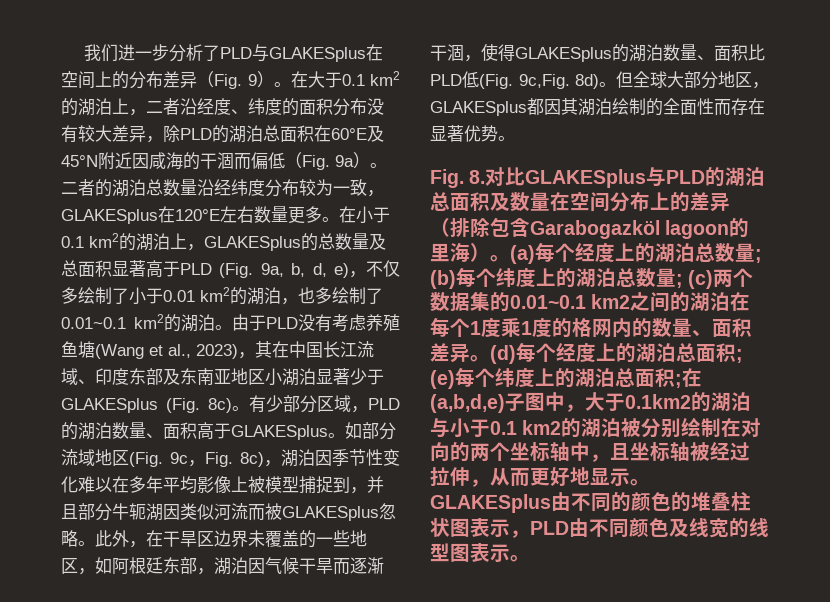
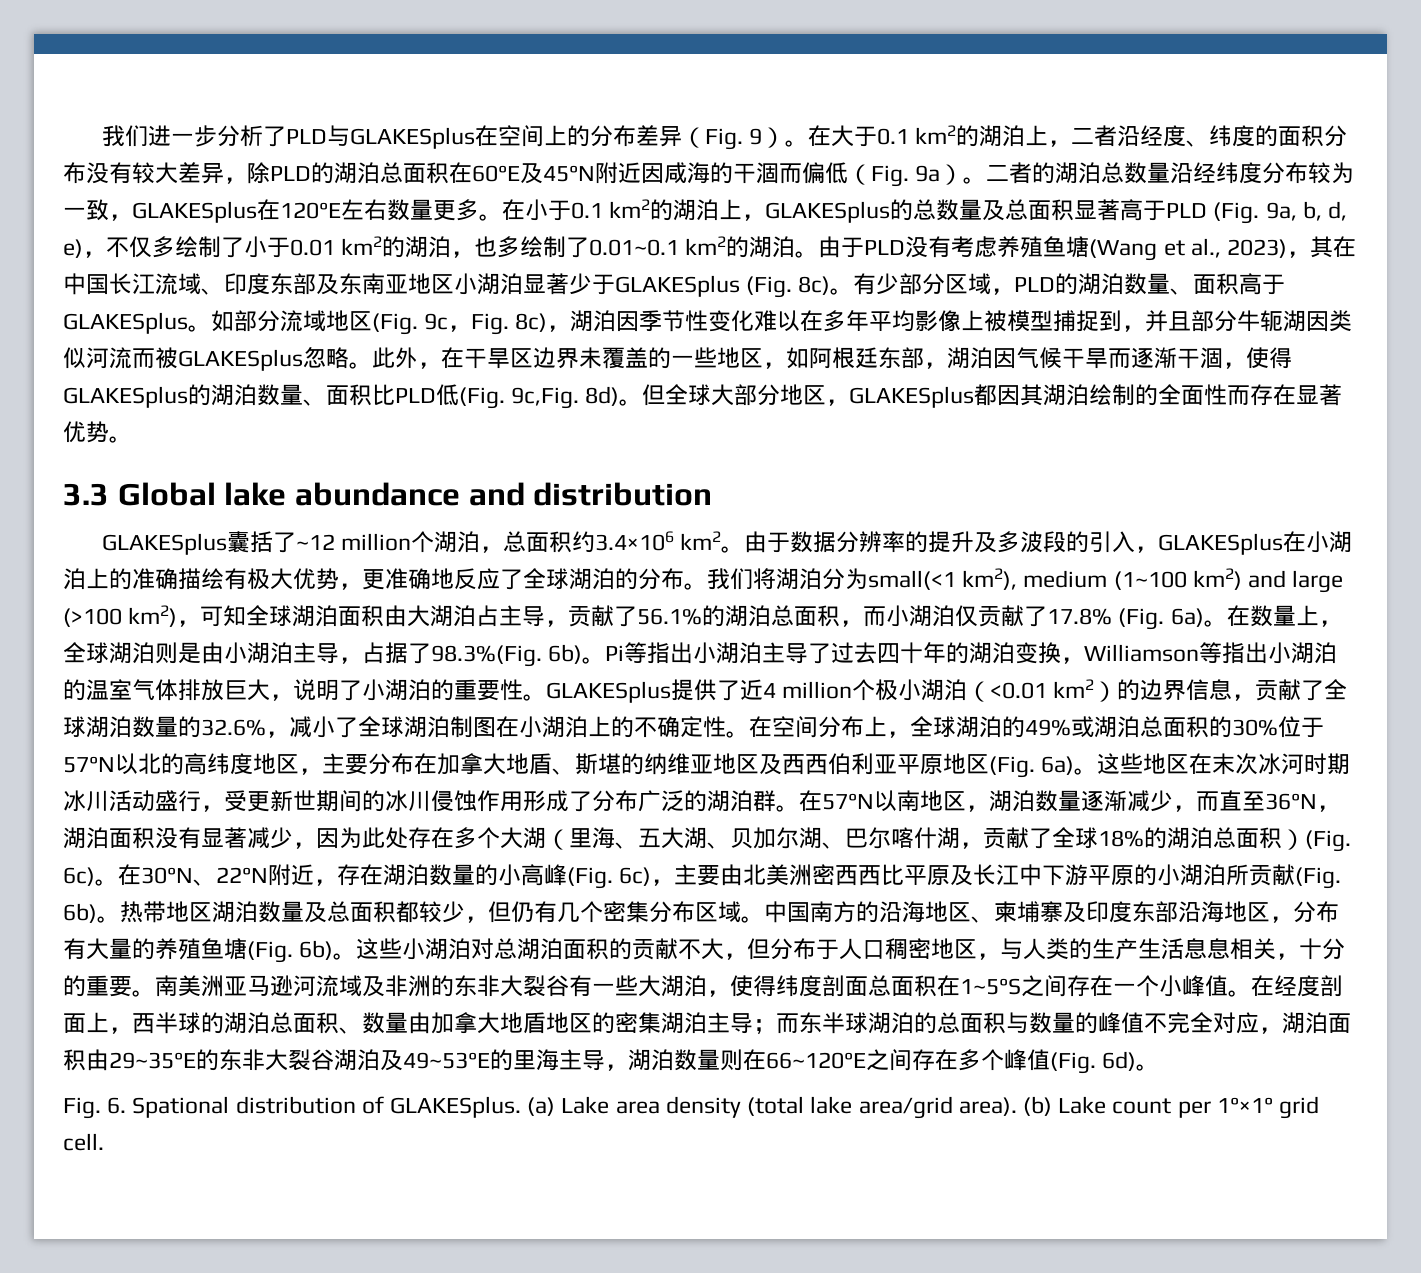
[430,167,766,188] [430,192,730,212] [430,217,750,239] [430,242,762,264] [430,267,754,289] [430,292,751,312] [430,317,752,338] [430,342,743,364] [430,367,702,389] [430,392,751,413] [430,417,762,438] [430,442,750,462] [430,467,650,487] [430,492,751,513] [430,517,769,538] [430,542,530,562] Fig. 8.对比GLAKESplus与PLD的湖泊总面积及数量在空间分布上的差异（排除包含Garabogazköl lagoon的里海）。(a)每个经度上的湖泊总数量; (b)每个纬度上的湖泊总数量; (c)两个数据集的0.01~0.1 km2之间的湖泊在每个1度乘1度的格网内的数量、面积差异。(d)每个经度上的湖泊总面积; (e)每个纬度上的湖泊总面积;在(a,b,d,e)子图中，大于0.1km2的湖泊与小于0.1 km2的湖泊被分别绘制在对向的两个坐标轴中，且坐标轴被经过拉伸，从而更好地显示。GLAKESplus由不同的颜色的堆叠柱状图表示，PLD由不同颜色及线宽的线型图表示。 -> [63,482,713,506] [101,531,1353,555] [63,568,1344,593] [63,605,1342,630] [63,642,1338,667] [63,679,1348,703] [63,716,1324,738] [63,753,1351,778] [63,790,1340,812] [63,827,1351,852] [63,864,1342,889] [63,901,1339,923] [63,938,1346,963] [63,975,1343,997] [63,1012,1351,1034] [63,1049,1160,1074] [63,1096,1319,1119] [63,1133,104,1151] 3.3 Global lake abundance and distribution // GLAKESplus囊括了~12 million个湖泊，总面积约3.4×106 km2。由于数据分辨率的提升及多波段的引入，GLAKESplus在小湖泊上的准确描绘有极大优势，更准确地反应了全球湖泊的分布。我们将湖泊分为small(<1 km2), medium (1~100 km2) and large (>100 km2)，可知全球湖泊面积由大湖泊占主导，贡献了56.1%的湖泊总面积，而小湖泊仅贡献了17.8% (Fig. 6a)。在数量上，全球湖泊则是由小湖泊主导，占据了98.3%(Fig. 6b)。Pi等指出小湖泊主导了过去四十年的湖泊变换，Williamson等指出小湖泊的温室气体排放巨大，说明了小湖泊的重要性。GLAKESplus提供了近4 million个极小湖泊（<0.01 km2）的边界信息，贡献了全球湖泊数量的32.6%，减小了全球湖泊制图在小湖泊上的不确定性。在空间分布上，全球湖泊的49%或湖泊总面积的30%位于57°N以北的高纬度地区，主要分布在加拿大地盾、斯堪的纳维亚地区及西西伯利亚平原地区(Fig. 6a)。这些地区在末次冰河时期冰川活动盛行，受更新世期间的冰川侵蚀作用形成了分布广泛的湖泊群。在57°N以南地区，湖泊数量逐渐减少，而直至36°N，湖泊面积没有显著减少，因为此处存在多个大湖（里海、五大湖、贝加尔湖、巴尔喀什湖，贡献了全球18%的湖泊总面积）(Fig. 6c)。在30°N、22°N附近，存在湖泊数量的小高峰(Fig. 6c)，主要由北美洲密西西比平原及长江中下游平原的小湖泊所贡献(Fig. 6b)。热带地区湖泊数量及总面积都较少，但仍有几个密集分布区域。中国南方的沿海地区、柬埔寨及印度东部沿海地区，分布有大量的养殖鱼塘(Fig. 6b)。这些小湖泊对总湖泊面积的贡献不大，但分布于人口稠密地区，与人类的生产生活息息相关，十分的重要。南美洲亚马逊河流域及非洲的东非大裂谷有一些大湖泊，使得纬度剖面总面积在1~5°S之间存在一个小峰值。在经度剖面上，西半球的湖泊总面积、数量由加拿大地盾地区的密集湖泊主导；而东半球湖泊的总面积与数量的峰值不完全对应，湖泊面积由29~35°E的东非大裂谷湖泊及49~53°E的里海主导，湖泊数量则在66~120°E之间存在多个峰值(Fig. 6d)。 // Fig. 6. Spational distribution of GLAKESplus. (a) Lake area density (total lake area/grid area). (b) Lake count per 1°×1° grid cell.

